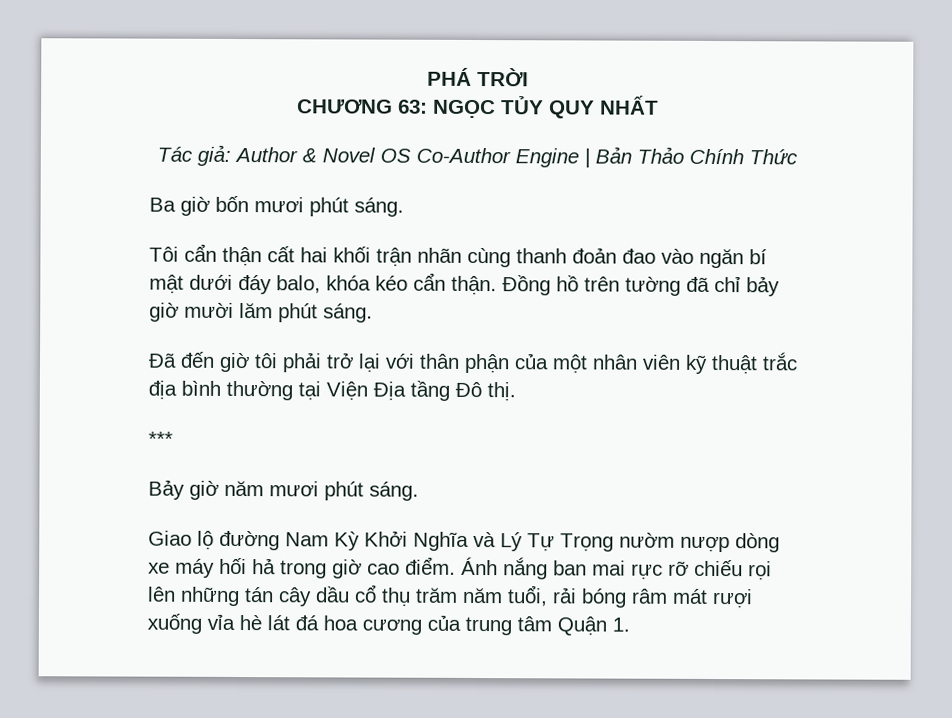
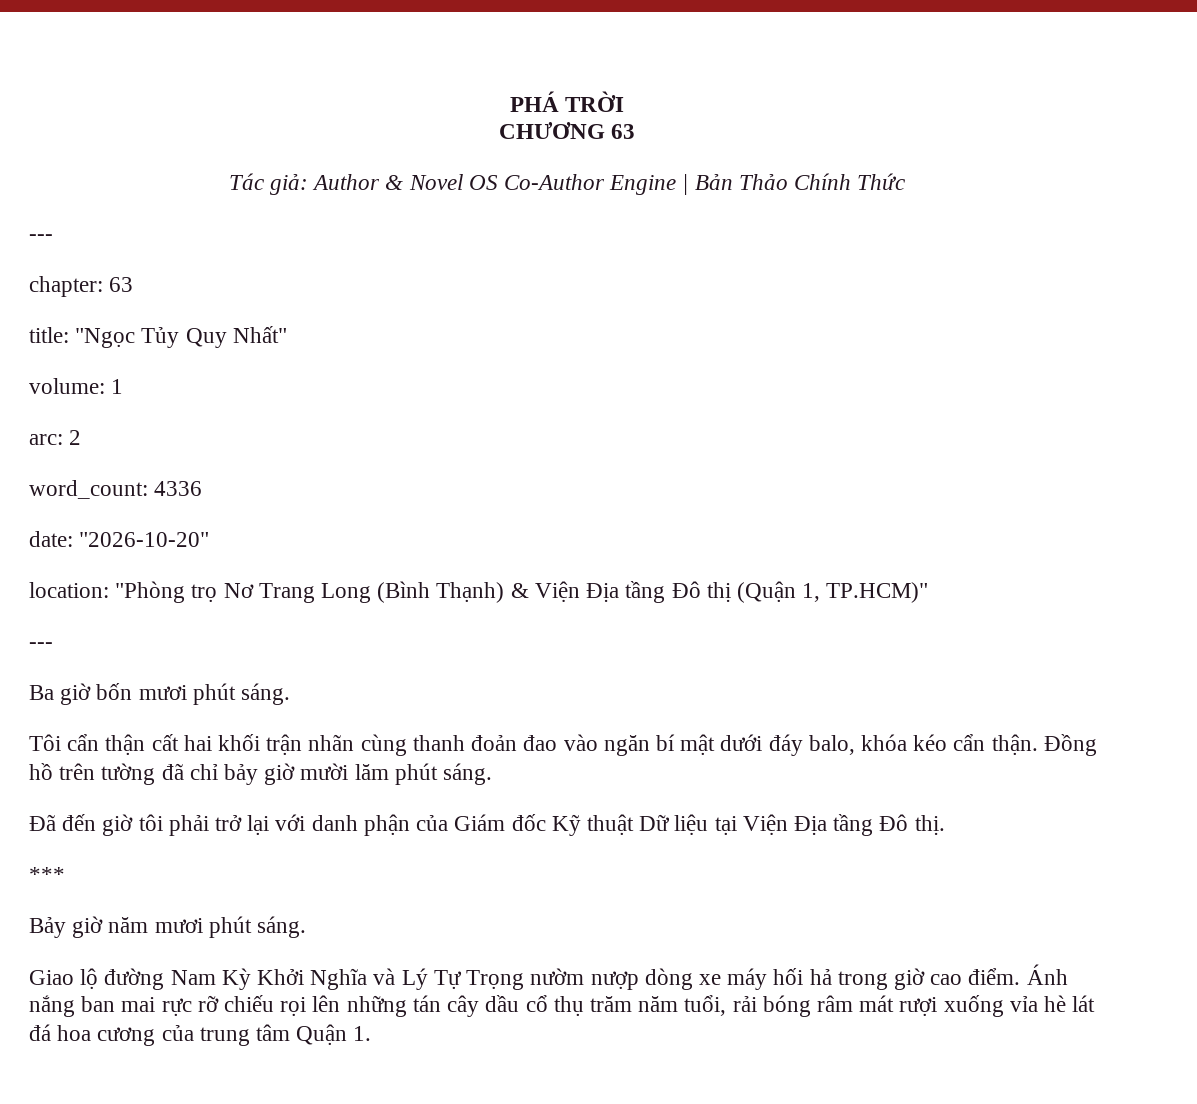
[397,95,659,119] 63: NGỌC TỦY QUY NHẤT -> [611,124,636,139] 63
(798, 157) none -> [29,234,53,241] [29,276,134,297] [29,326,287,348] [29,378,124,394] [29,430,82,445] [29,480,203,499] [29,531,210,547] [29,581,929,603] [29,642,53,649] // --- // chapter: 63 // title: "Ngọc Tủy Quy Nhất" // volume: 1 // arc: 2 // word_count: 4336 // date: "2026-10-20" // location: "Phòng trọ Nơ Trang Long (Bình Thạnh) & Viện Địa tầng Đô thị (Quận 1, TP.HCM)" // ---
[419,353,460,369] thân -> [311,815,358,831] danh
[552,352,798,375] [148,380,293,401] một nhân viên kỹ thuật trắc địa bình thường -> [454,814,709,836] Giám đốc Kỹ thuật Dữ liệu

